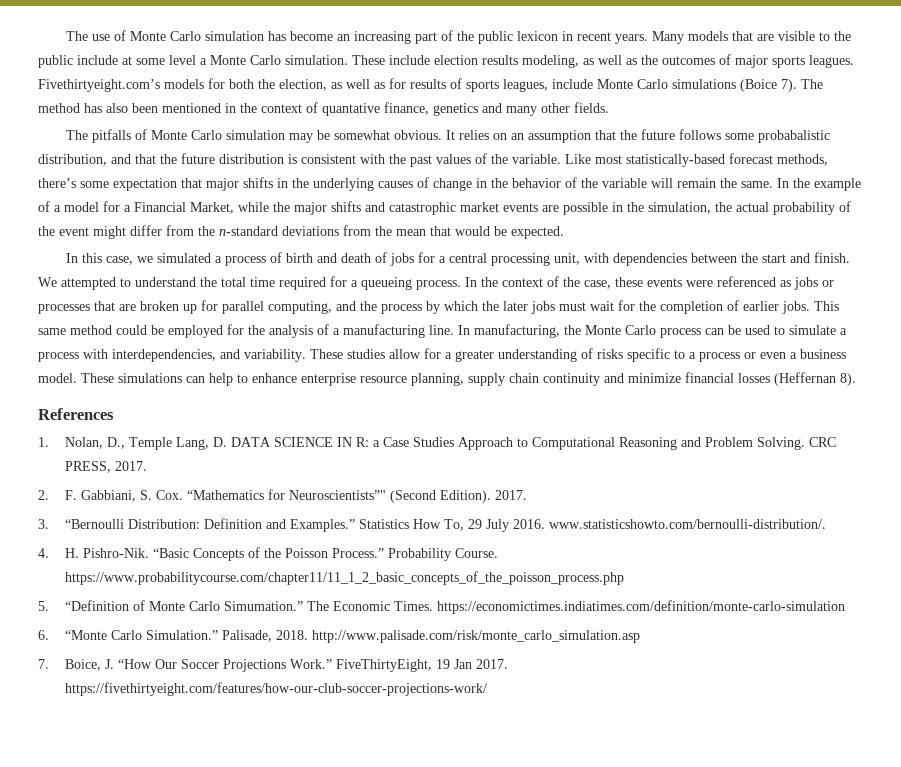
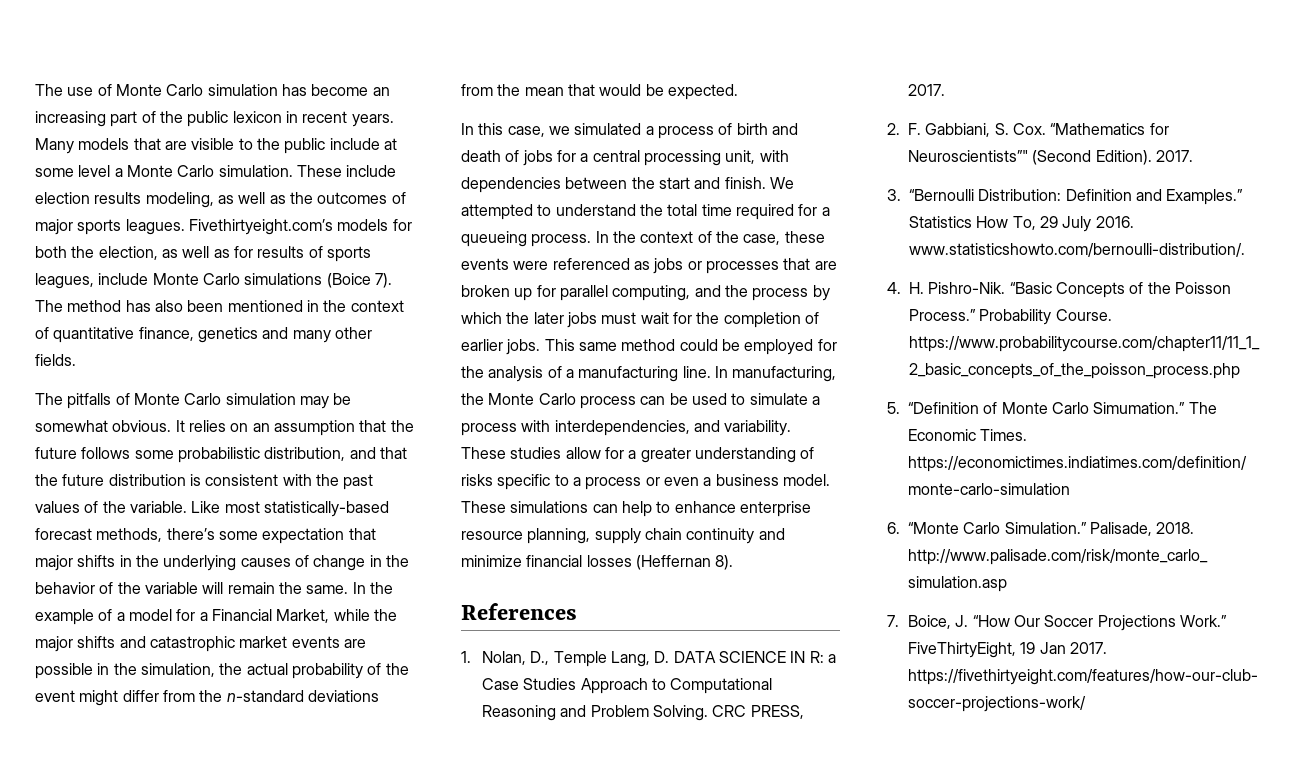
[322,103,380,116] quantative -> [53,327,135,343] quantitative
[757,130,830,143] probabalistic -> [177,447,260,463] probabilistic

